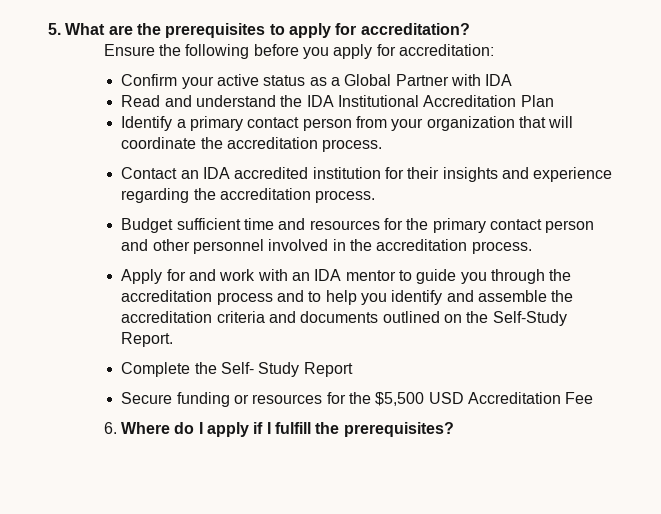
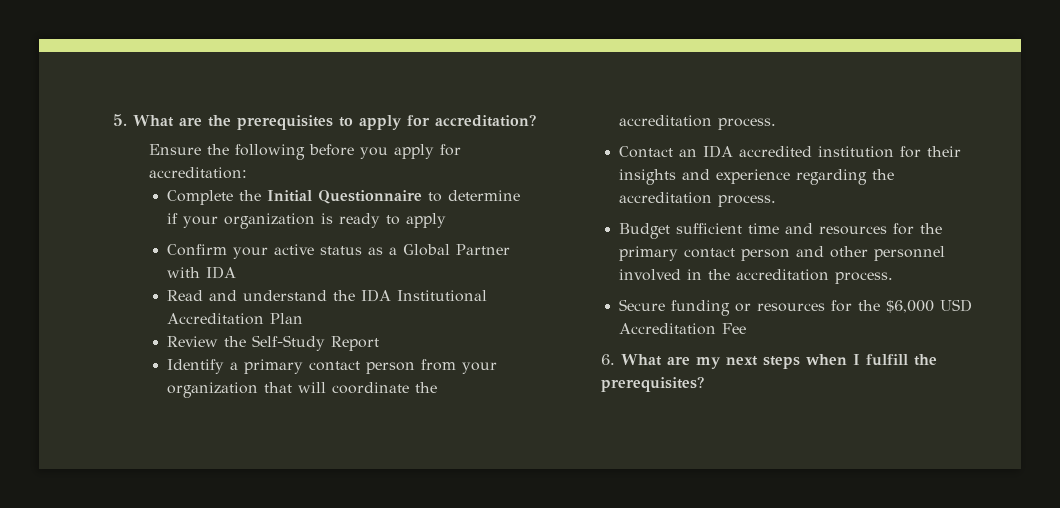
(494, 50) none -> [167,190,521,205] [167,213,447,229] // Complete the Initial Questionnaire to determine if your organization is ready to apply
(554, 101) none -> [167,335,380,351] // Review the Self-Study Report
[121,269,572,284] [121,290,574,305] [121,311,567,326] [121,332,174,347] [121,362,353,377] // Apply for and work with an IDA mentor to guide you through the accreditation process and to help you identify and assemble the accreditation criteria and documents outlined on the Self-Study Report. // Complete the Self- Study Report -> (894, 278) none
[375,392,425,406] $5,500 -> [886,300,935,313] $6,000
[121,422,264,437] Where do I apply if -> [621,354,848,369] What are my next steps when

